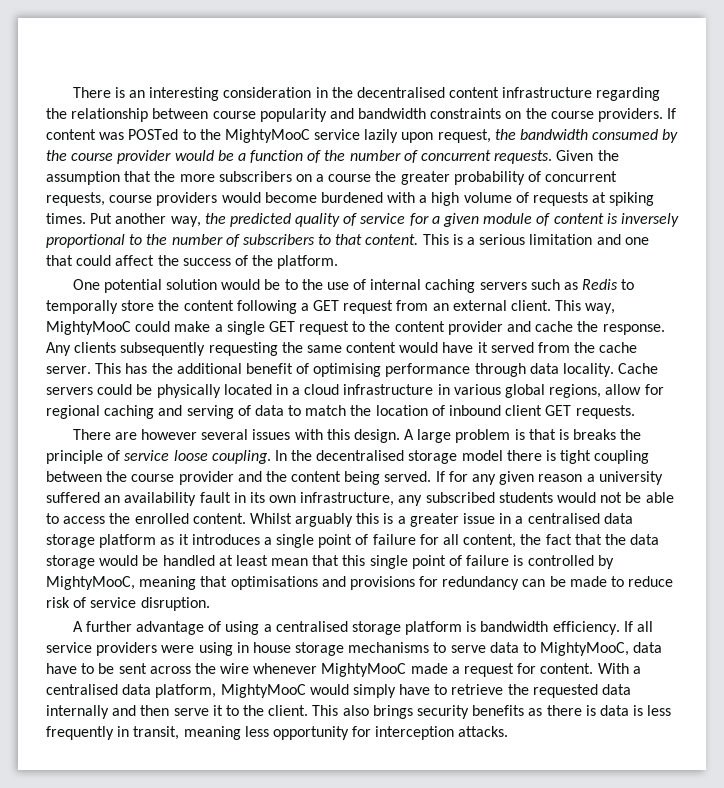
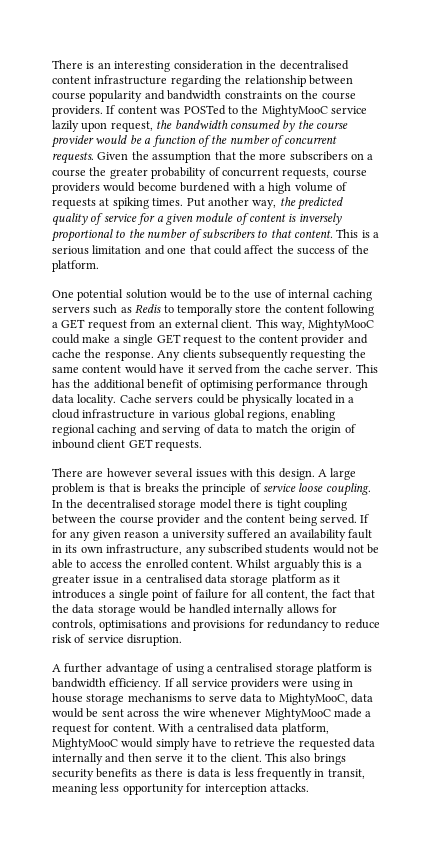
[605,384,664,395] allow for -> [291,409,336,421] enabling
[375,405,428,416] location -> [311,425,342,436] origin
[218,555,614,569] [46,576,228,590] at least mean that this single point of failure is controlled by MightyMooC, meaning that -> [233,604,337,616] [52,619,96,630] internally allows for controls,
[522,576,607,587] can be made -> (329, 625) none
[46,663,95,674] have to -> [52,708,84,718] would

